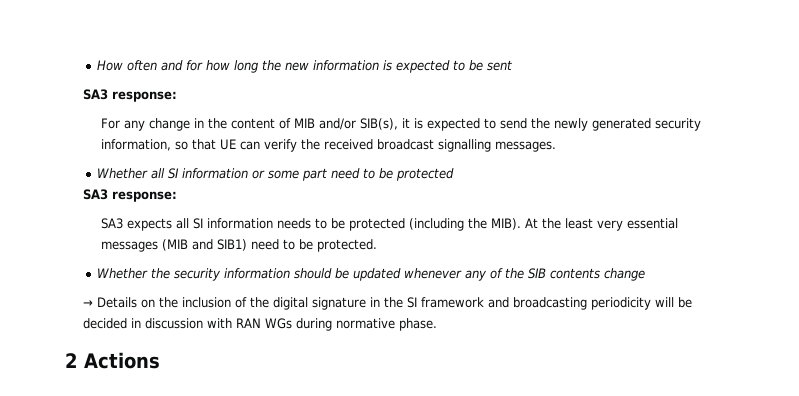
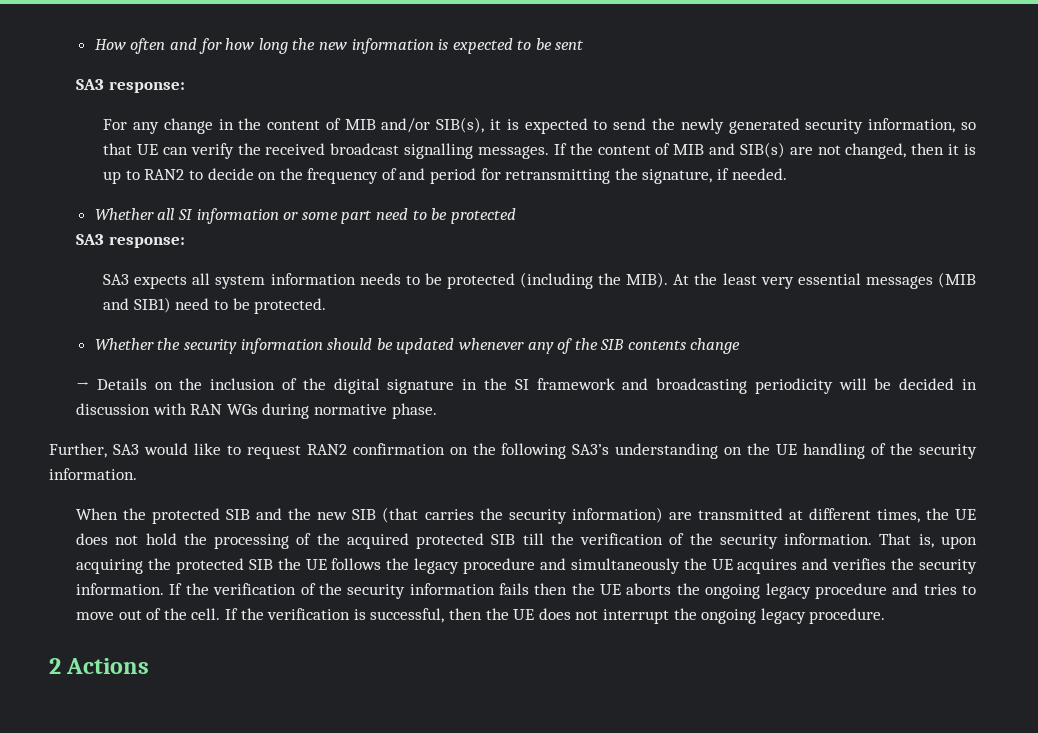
(557, 146) none -> [553,142,977,159] [103,168,787,184] If the content of MIB and SIB(s) are not changed, then it is up to RAN2 to decide on the frequency of and period for retransmitting the signature, if needed.
[193,218,204,229] SI -> [215,275,266,289] system
(438, 324) none -> [49,443,977,459] [49,468,137,480] [76,507,976,524] [76,533,977,549] [76,558,977,574] [76,583,977,599] [76,608,886,624] // Further, SA3 would like to request RAN2 confirmation on the following SA3’s understanding on the UE handling of the security information. // When the protected SIB and the new SIB (that carries the security information) are transmitted at different times, the UE does not hold the processing of the acquired protected SIB till the verification of the security information. That is, upon acquiring the protected SIB the UE follows the legacy procedure and simultaneously the UE acquires and verifies the security information. If the verification of the security information fails then the UE aborts the ongoing legacy procedure and tries to move out of the cell. If the verification is successful, then the UE does not interrupt the ongoing legacy procedure.

